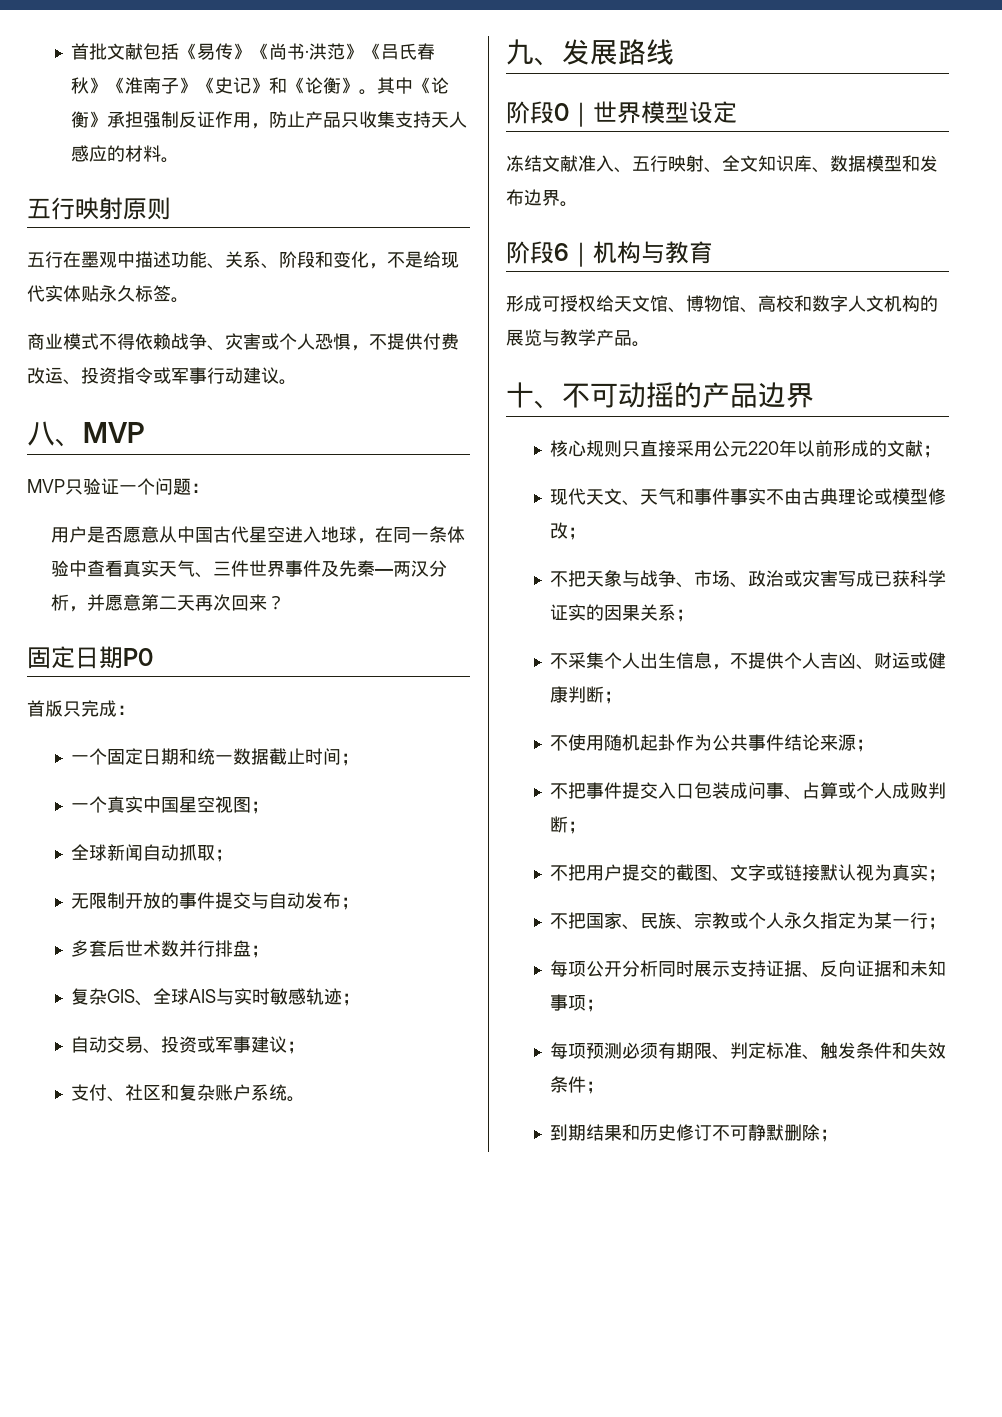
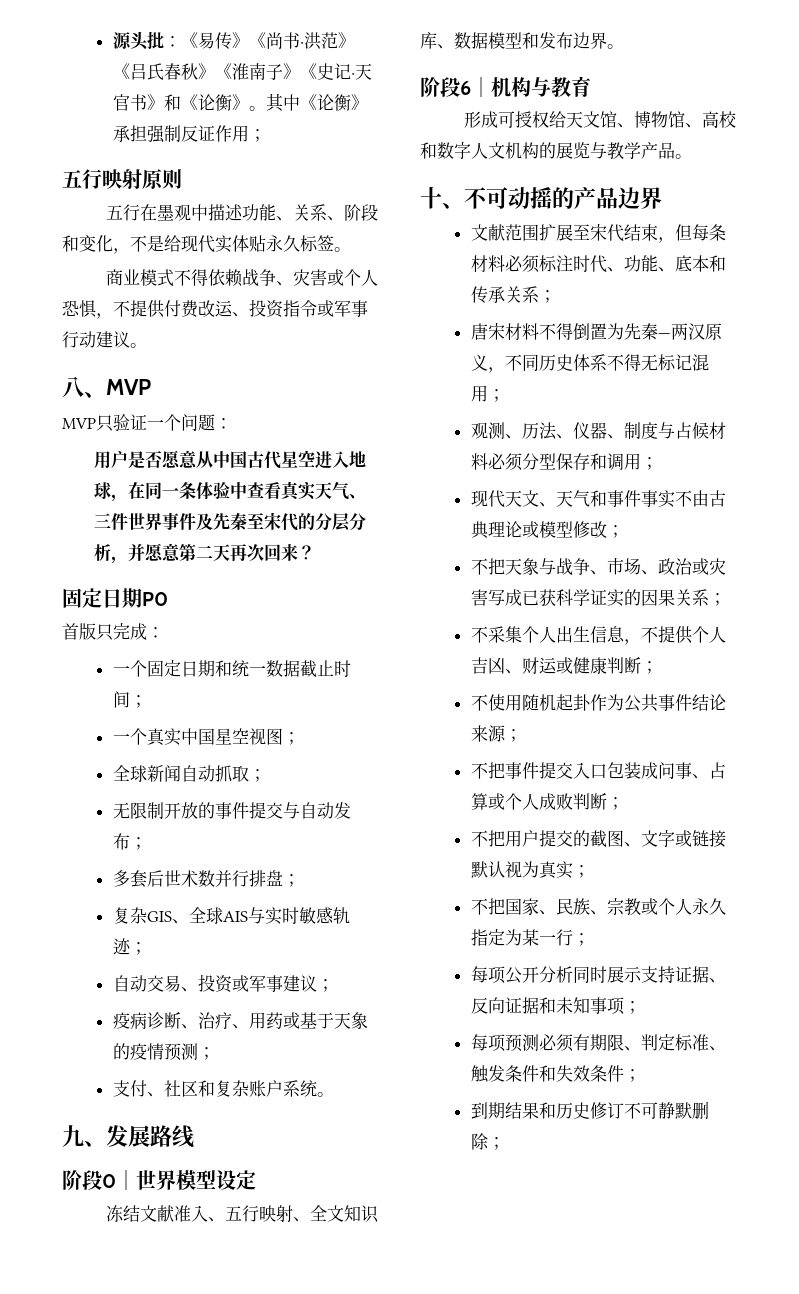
[70,43,179,60] 首批文献包括 -> [112,31,181,50] 源头批：
(251, 85) none -> [350,63,372,80] [112,94,147,111] ·天官书
[250,111,467,129] [70,145,179,163] ，防止产品只收集支持天人感应的材料。 -> [248,129,266,142] ；
[374,560,429,577] —两汉 -> [247,512,351,531] 至宋代的分层
(305, 1047) none -> [112,1012,368,1030] [112,1043,215,1061] // 疫病诊断、治疗、用药或基于天象的疫情预测；
[549,440,923,457] 核心规则只直接采用公元220年以前形成的文献 -> [470,224,726,243] [470,255,726,273] [470,286,556,304] [470,323,722,341] [470,354,709,373] [470,385,505,402] [470,422,726,440] [470,453,641,471] 文献范围扩展至宋代结束，但每条材料必须标注时代、功能、底本和传承关系； // 唐宋材料不得倒置为先秦—两汉原义，不同历史体系不得无标记混用； // 观测、历法、仪器、制度与占候材料必须分型保存和调用

